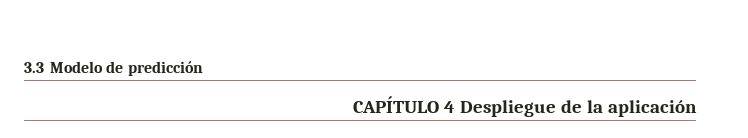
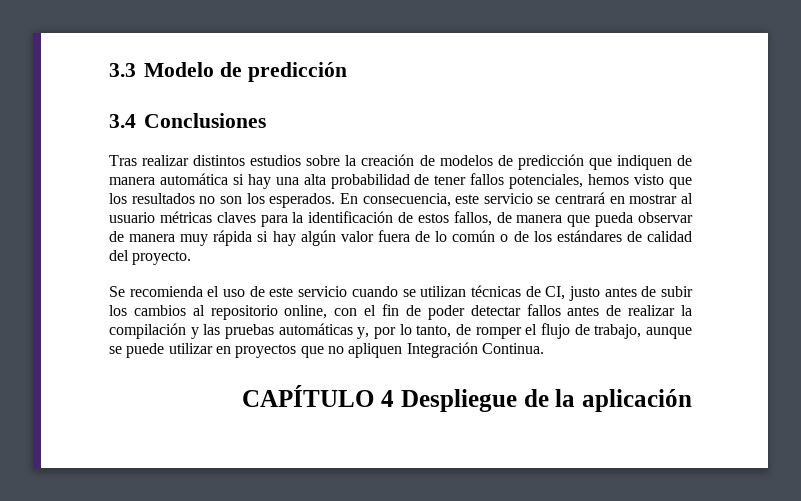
(203, 68) none -> [109,113,266,128] [109,154,693,170] [109,173,692,189] [109,192,693,208] [109,211,693,227] [109,230,692,246] [109,250,192,265] [109,285,693,301] [109,304,693,320] [109,323,693,339] [109,342,544,358] // 3.4 Conclusiones // Tras realizar distintos estudios sobre la creación de modelos de predicción que indiquen de manera automática si hay una alta probabilidad de tener fallos potenciales, hemos visto que los resultados no son los esperados. En consecuencia, este servicio se centrará en mostrar al usuario métricas claves para la identificación de estos fallos, de manera que pueda observar de manera muy rápida si hay algún valor fuera de lo común o de los estándares de calidad del proyecto. // Se recomienda el uso de este servicio cuando se utilizan técnicas de CI, justo antes de subir los cambios al repositorio online, con el fin de poder detectar fallos antes de realizar la compilación y las pruebas automáticas y, por lo tanto, de romper el flujo de trabajo, aunque se puede utilizar en proyectos que no apliquen Integración Continua.

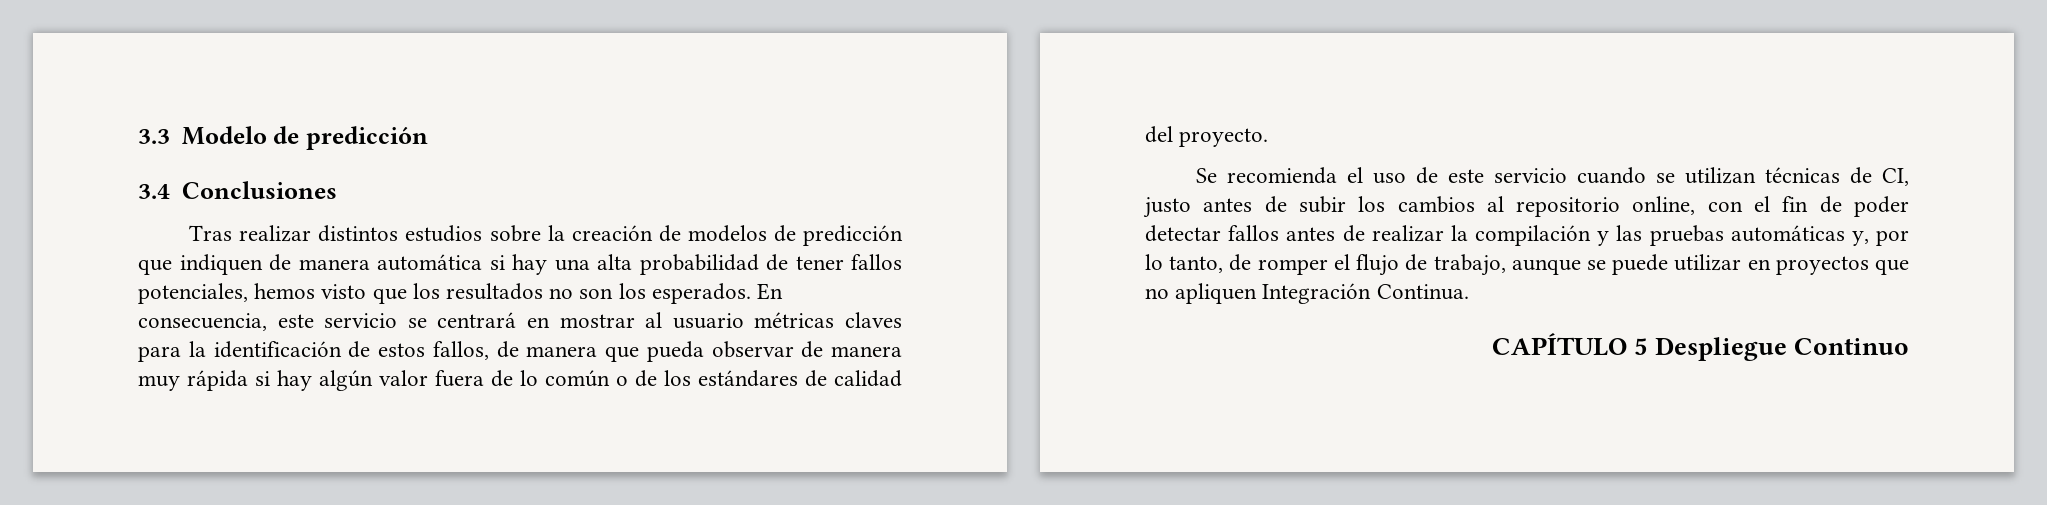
[381,389,692,412] 4 Despliegue de la aplicación -> [1633,337,1909,361] 5 Despliegue Continuo

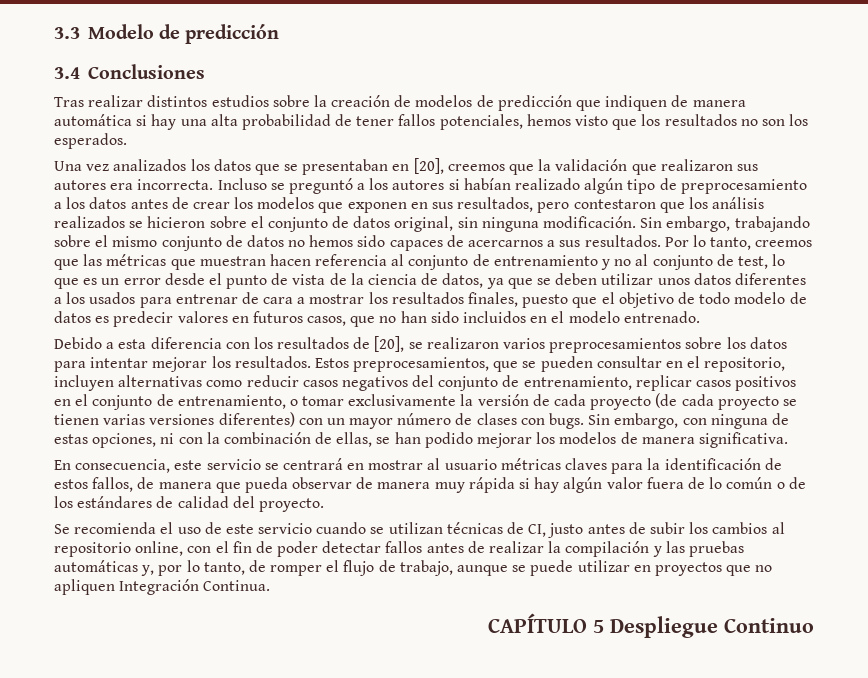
(751, 293) none -> [54,158,758,175] [54,178,807,194] [54,197,765,213] [54,216,810,232] [54,235,813,251] [54,254,786,270] [54,273,806,289] [54,292,807,308] [54,311,700,327] [54,336,787,353] [54,356,786,372] [54,375,797,391] [54,393,797,410] [54,412,789,429] [54,432,788,448] // Una vez analizados los datos que se presentaban en [20], creemos que la validación que realizaron sus autores era incorrecta. Incluso se preguntó a los autores si habían realizado algún tipo de preprocesamiento a los datos antes de crear los modelos que exponen en sus resultados, pero contestaron que los análisis realizados se hicieron sobre el conjunto de datos original, sin ninguna modificación. Sin embargo, trabajando sobre el mismo conjunto de datos no hemos sido capaces de acercarnos a sus resultados. Por lo tanto, creemos que las métricas que muestran hacen referencia al conjunto de entrenamiento y no al conjunto de test, lo que es un error desde el punto de vista de la ciencia de datos, ya que se deben utilizar unos datos diferentes a los usados para entrenar de cara a mostrar los resultados finales, puesto que el objetivo de todo modelo de datos es predecir valores en futuros casos, que no han sido incluidos en el modelo entrenado. // Debido a esta diferencia con los resultados de [20], se realizaron varios preprocesamientos sobre los datos para intentar mejorar los resultados. Estos preprocesamientos, que se pueden consultar en el repositorio, incluyen alternativas como reducir casos negativos del conjunto de entrenamiento, replicar casos positivos en el conjunto de entrenamiento, o tomar exclusivamente la versión de cada proyecto (de cada proyecto se tienen varias versiones diferentes) con un mayor número de clases con bugs. Sin embargo, con ninguna de estas opciones, ni con la combinación de ellas, se han podido mejorar los modelos de manera significativa. //

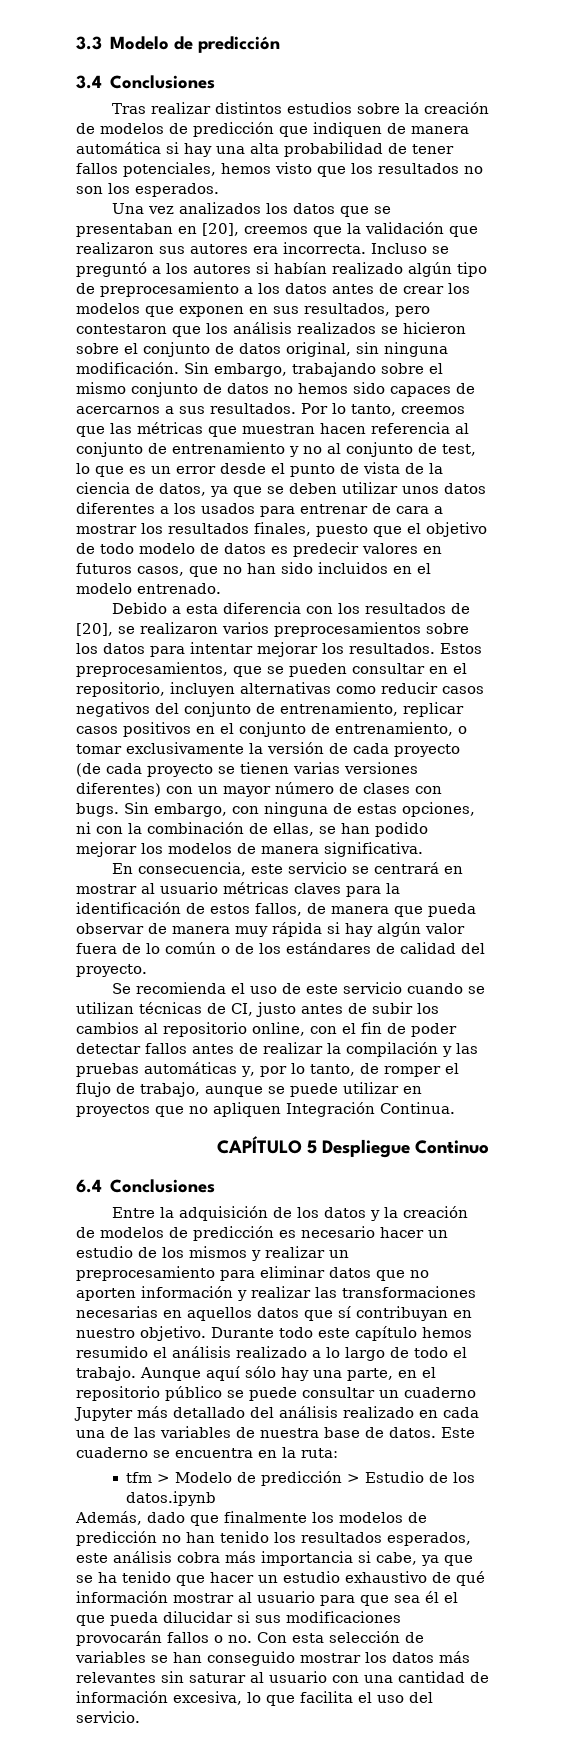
(814, 625) none -> [76,1179,215,1193] [111,1206,468,1221] [76,1226,448,1241] [76,1246,349,1261] [76,1266,429,1281] [76,1286,476,1301] [76,1306,472,1321] [76,1326,472,1341] [76,1346,467,1361] [76,1366,436,1381] [76,1386,476,1401] [74,1406,479,1421] [76,1426,475,1438] [76,1447,338,1458] [126,1471,476,1486] [126,1491,217,1506] [75,1511,427,1526] [76,1531,471,1546] [76,1551,473,1566] [76,1571,485,1586] [76,1591,458,1606] [76,1611,401,1626] [76,1631,424,1646] [75,1651,470,1666] [76,1671,489,1683] [76,1691,433,1706] [76,1711,140,1723] // 6.4 Conclusiones // Entre la adquisición de los datos y la creación de modelos de predicción es necesario hacer un estudio de los mismos y realizar un preprocesamiento para eliminar datos que no aporten información y realizar las transformaciones necesarias en aquellos datos que sí contribuyan en nuestro objetivo. Durante todo este capítulo hemos resumido el análisis realizado a lo largo de todo el trabajo. Aunque aquí sólo hay una parte, en el repositorio público se puede consultar un cuaderno Jupyter más detallado del análisis realizado en cada una de las variables de nuestra base de datos. Este cuaderno se encuentra en la ruta: // tfm > Modelo de predicción > Estudio de los datos.ipynb // Además, dado que finalmente los modelos de predicción no han tenido los resultados esperados, este análisis cobra más importancia si cabe, ya que se ha tenido que hacer un estudio exhaustivo de qué información mostrar al usuario para que sea él el que pueda dilucidar si sus modificaciones provocarán fallos o no. Con esta selección de variables se han conseguido mostrar los datos más relevantes sin saturar al usuario con una cantidad de información excesiva, lo que facilita el uso del servicio.

